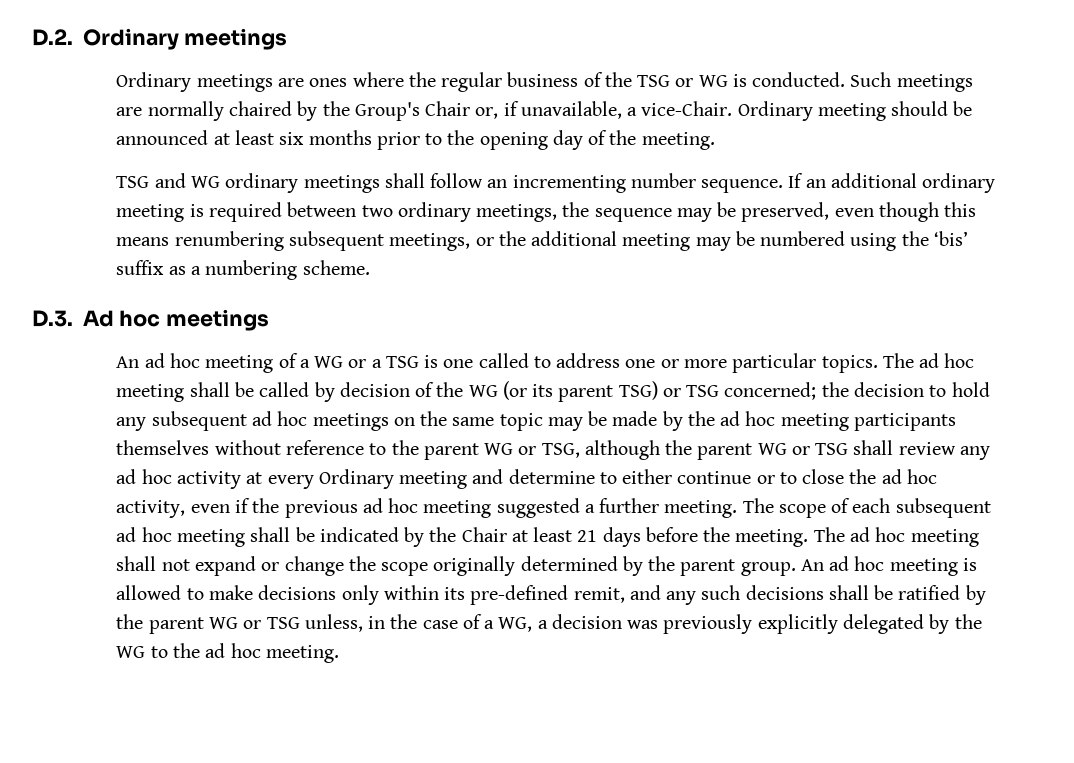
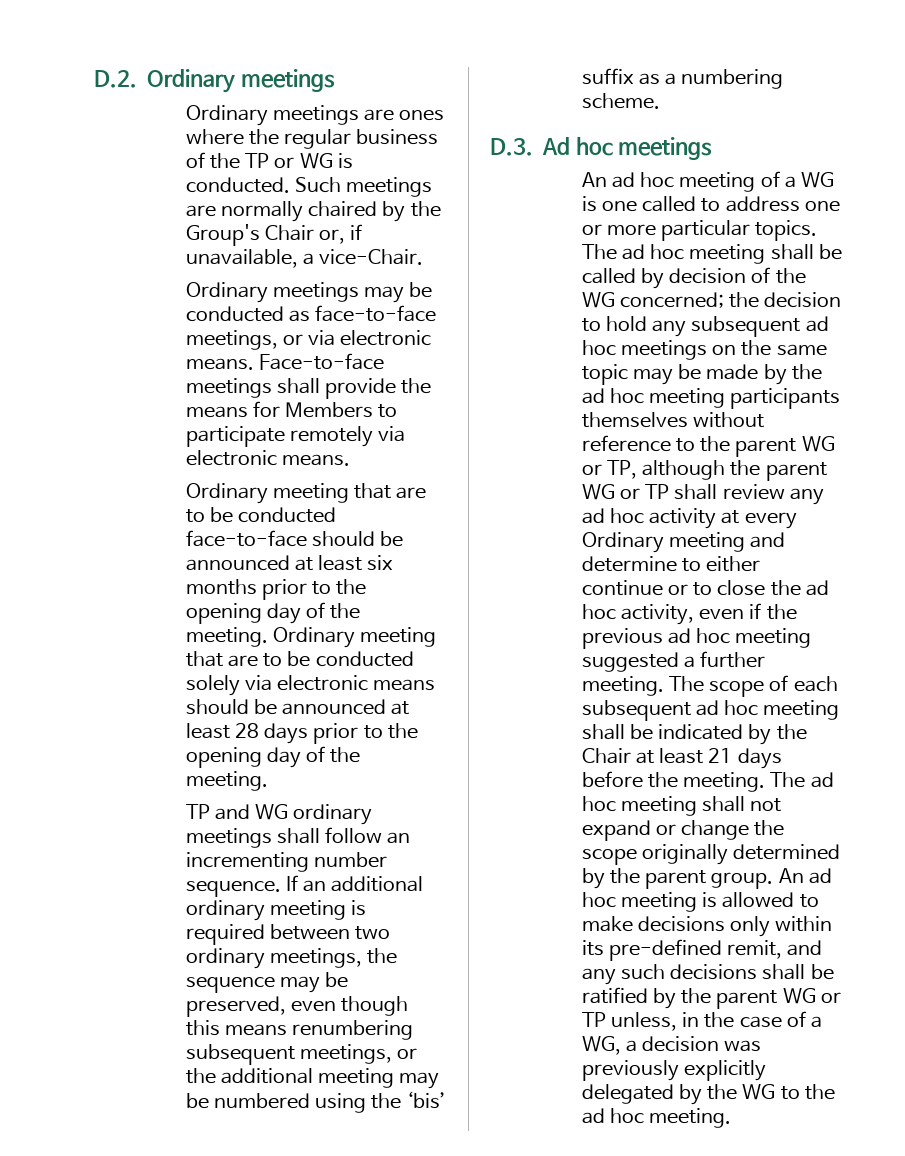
[637,75,671,87] TSG -> [245,153,270,168] TP
[737,101,886,121] Ordinary meeting -> [185,282,433,303] [185,305,437,322] [185,330,432,350] [185,353,384,370] [185,378,432,399] [185,401,398,418] [185,426,406,447] [185,450,350,466] [185,483,427,504] [185,507,337,523] [185,530,307,547] // Ordinary meetings may be conducted as face-to-face meetings, or via electronic means. Face-to-face meetings shall provide the means for Members to participate remotely via electronic means. // Ordinary meeting that are to be conducted face-to-face
[116,176,150,188] // TSG -> [272,627,437,648] [185,651,414,667] [185,675,436,696] [185,699,410,715] [185,723,418,744] [185,746,361,768] [185,771,268,791] [185,804,210,819] Ordinary meeting that are to be conducted solely via electronic means should be announced at least 28 days prior to the opening day of the meeting. // TP
[348,356,419,368] or a TSG -> (835, 180) none
[502,381,720,402] (or its parent TSG) or TSG -> (615, 300) none
[541,443,580,458] TSG, -> [606,460,637,479] TP,
[815,443,849,455] TSG -> [645,484,670,499] TP
[266,617,300,629] TSG -> [581,1012,606,1027] TP

